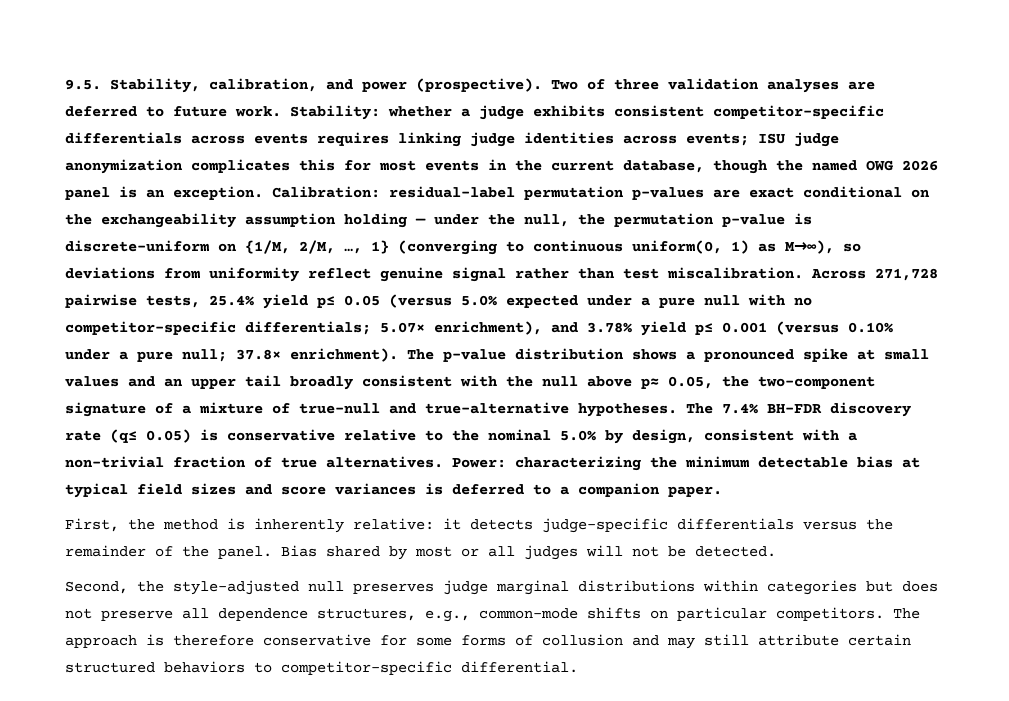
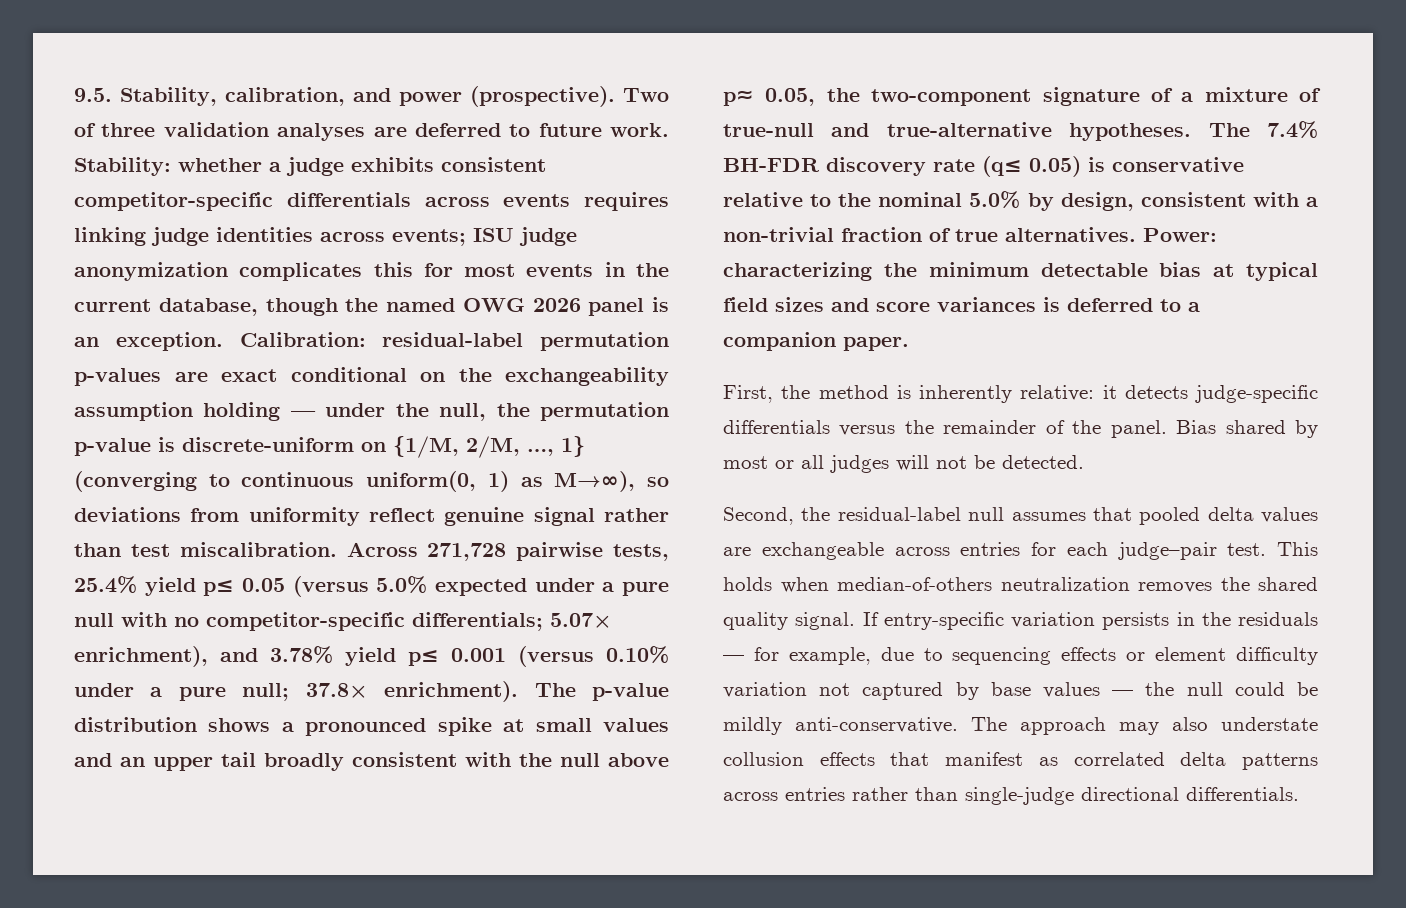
[173,580,938,595] [65,607,920,622] [65,634,911,649] [65,661,578,675] style-adjusted null preserves judge marginal distributions within categories but does not preserve all dependence structures, e.g., common-mode shifts on particular competitors. The approach is therefore conservative for some forms of collusion and may still attribute certain structured behaviors to competitor-specific differential. -> [837,507,1318,525] [723,542,1318,560] [723,577,1318,593] [723,612,1318,630] [723,647,1318,665] [723,682,1318,700] [723,717,1318,735] [723,752,1318,770] [723,787,1299,805] residual-label null assumes that pooled delta values are exchangeable across entries for each judge–pair test. This holds when median-of-others neutralization removes the shared quality signal. If entry-specific variation persists in the residuals — for example, due to sequencing effects or element difficulty variation not captured by base values — the null could be mildly anti-conservative. The approach may also understate collusion effects that manifest as correlated delta patterns across entries rather than single-judge directional differentials.

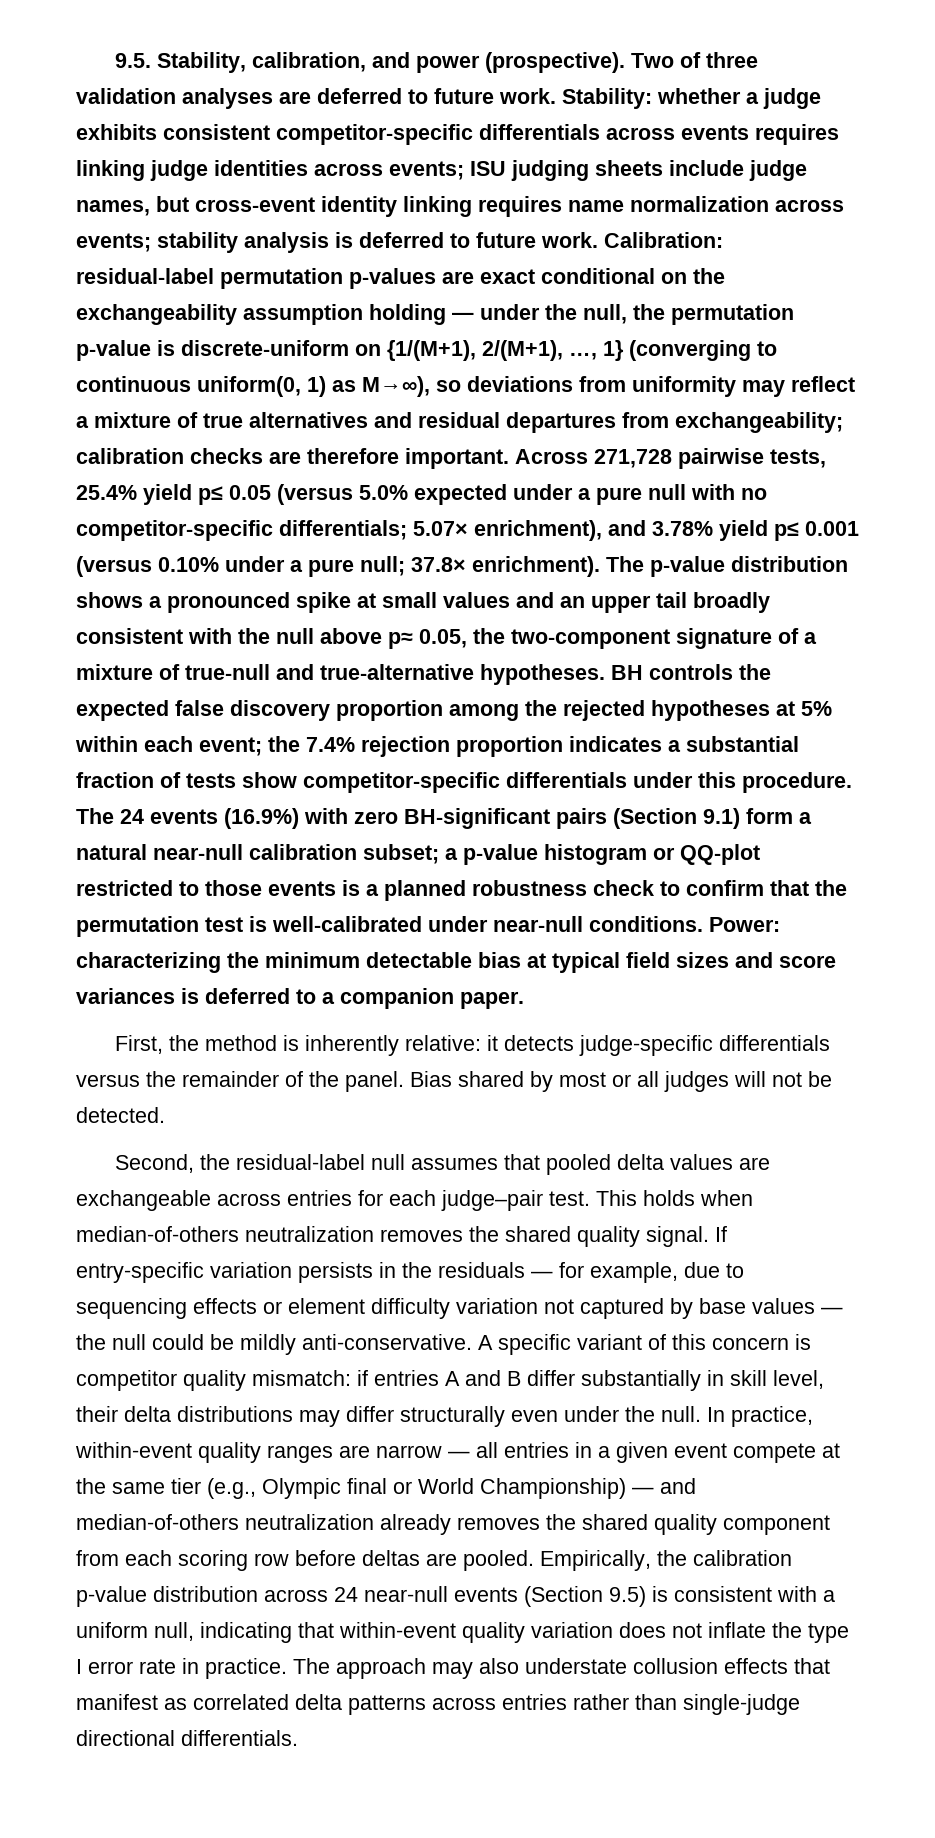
[519,227,577,246] [74,262,669,281] [74,297,669,316] [74,332,223,351] judge anonymization complicates this for most events in the current database, though the named OWG 2026 panel is an exception. -> [511,160,807,181] [76,196,844,217] [76,232,598,253] judging sheets include judge names, but cross-event identity linking requires name normalization across events; stability analysis is deferred to future work.
[393,436,520,458] {1/M, 2/M, -> [387,340,563,361] {1/(M+1), 2/(M+1),
[368,507,669,526] [74,542,337,557] reflect genuine signal rather than test miscalibration. -> [742,376,855,397] [76,412,843,433] [76,448,509,469] may reflect a mixture of true alternatives and residual departures from exchangeability; calibration checks are therefore important.
[1208,121,1318,138] [723,156,1244,177] [723,191,1318,211] [723,227,1136,242] The 7.4% BH-FDR discovery rate (q≤ 0.05) is conservative relative to the nominal 5.0% by design, consistent with a non-trivial fraction of true alternatives. -> [611,664,771,680] [76,700,832,721] [75,736,799,757] [76,772,852,793] [76,808,812,829] [76,844,760,865] [76,880,847,901] [76,916,703,937] BH controls the expected false discovery proportion among the rejected hypotheses at 5% within each event; the 7.4% rejection proportion indicates a substantial fraction of tests show competitor-specific differentials under this procedure. The 24 events (16.9%) with zero BH-significant pairs (Section 9.1) form a natural near-null calibration subset; a p-value histogram or QQ-plot restricted to those events is a planned robustness check to confirm that the permutation test is well-calibrated under near-null conditions.
(958, 725) none -> [478,1334,811,1355] [76,1370,824,1391] [76,1406,813,1427] [75,1442,840,1463] [76,1478,696,1499] [76,1514,830,1535] [76,1550,792,1571] [76,1586,835,1607] [76,1622,849,1643] [76,1658,287,1679] A specific variant of this concern is competitor quality mismatch: if entries A and B differ substantially in skill level, their delta distributions may differ structurally even under the null. In practice, within-event quality ranges are narrow — all entries in a given event compete at the same tier (e.g., Olympic final or World Championship) — and median-of-others neutralization already removes the shared quality component from each scoring row before deltas are pooled. Empirically, the calibration p-value distribution across 24 near-null events (Section 9.5) is consistent with a uniform null, indicating that within-event quality variation does not inflate the type I error rate in practice.

